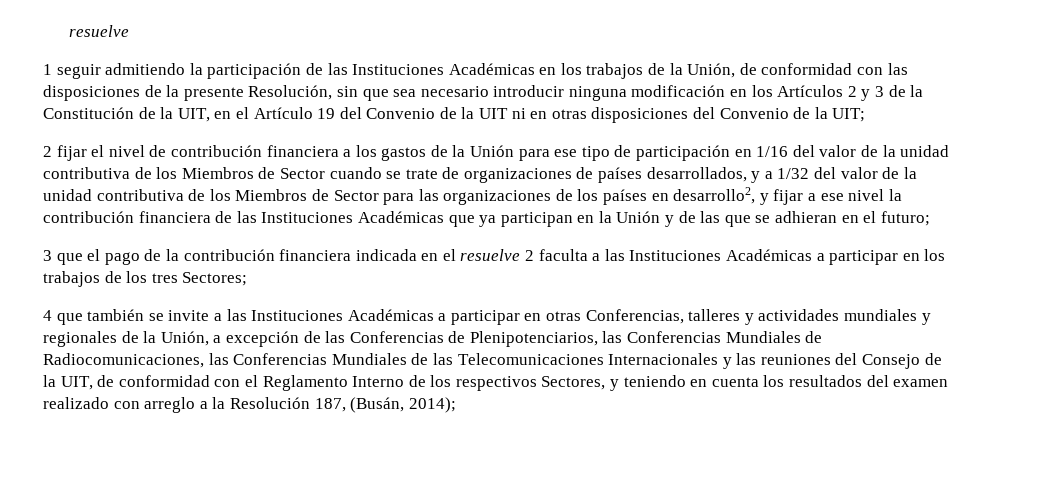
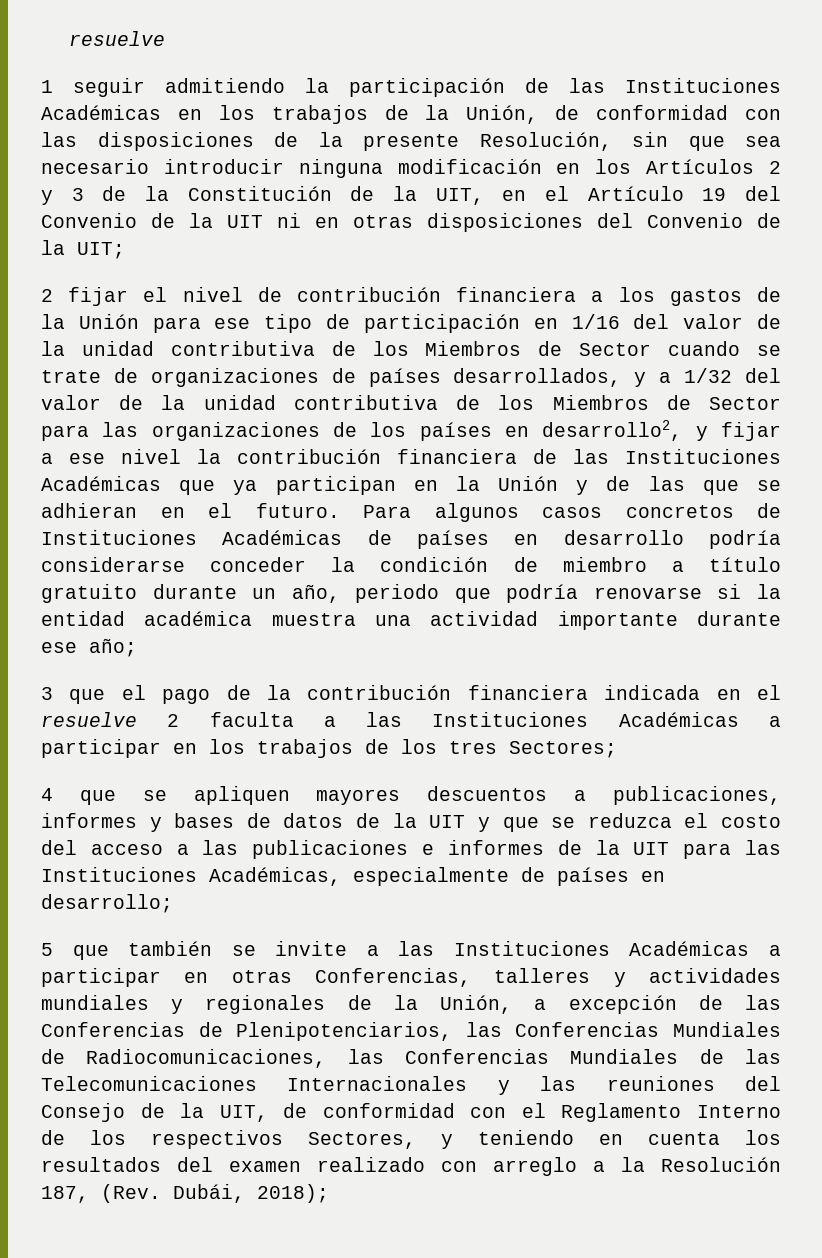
[880,211,930,226] futuro; -> [255,503,781,522] [41,530,781,549] [41,557,781,572] [41,584,781,603] [41,611,781,630] [41,638,137,657] futuro. Para algunos casos concretos de Instituciones Académicas de países en desarrollo podría considerarse conceder la condición de miembro a título gratuito durante un año, periodo que podría renovarse si la entidad académica muestra una actividad importante durante ese año;
(83, 319) none -> [142,786,781,805] [41,813,782,832] [41,840,782,859] [41,867,665,886] [41,894,173,913] [41,943,109,960] se apliquen mayores descuentos a publicaciones, informes y bases de datos de la UIT y que se reduzca el costo del acceso a las publicaciones e informes de la UIT para las Instituciones Académicas, especialmente de países en desarrollo; // 5 que
[350,397,456,413] (Busán, 2014); -> [101,1184,329,1203] (Rev. Dubái, 2018);

